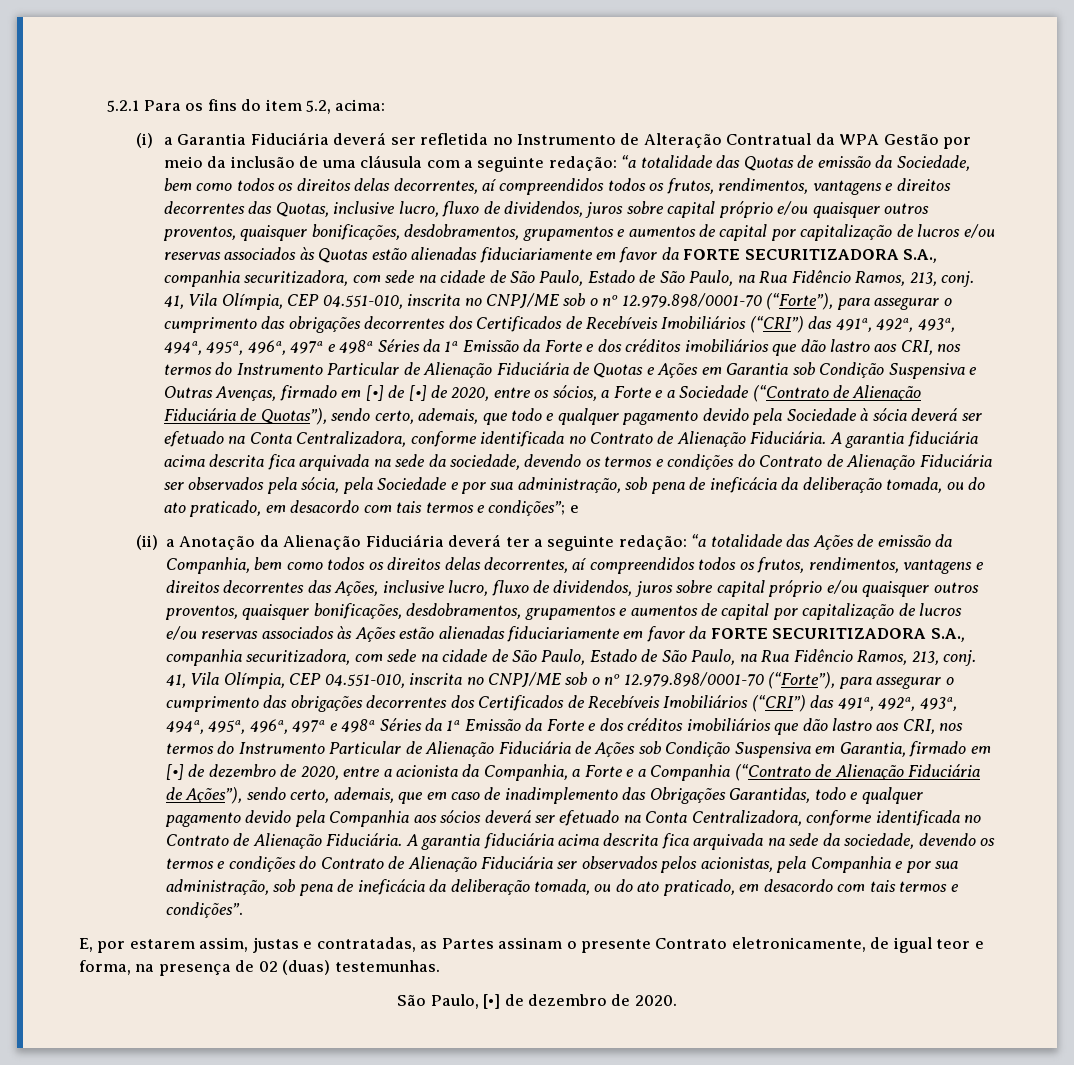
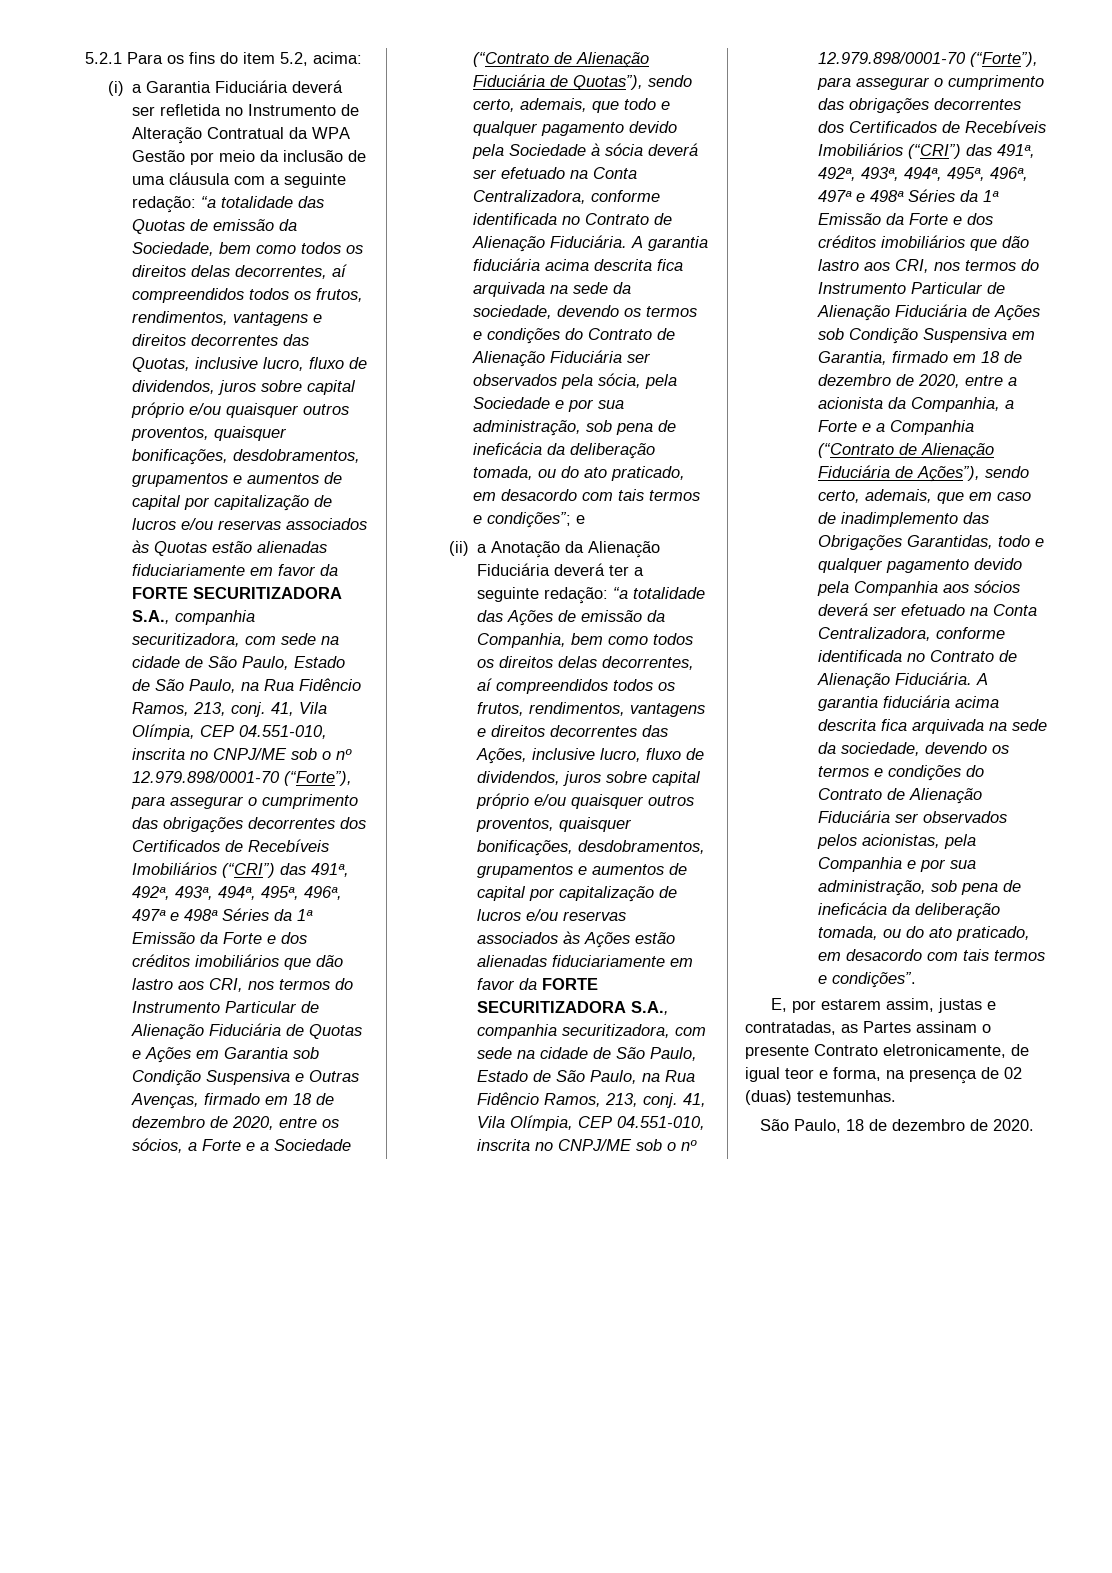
[365,385,427,401] [•] de [•] -> [292,1093,334,1105] [131,1116,205,1128] 18 de dezembro
[165,764,184,780] [•] -> [980,351,1000,363] 18
[483,994,501,1009] [•] -> [846,1119,864,1131] 18

